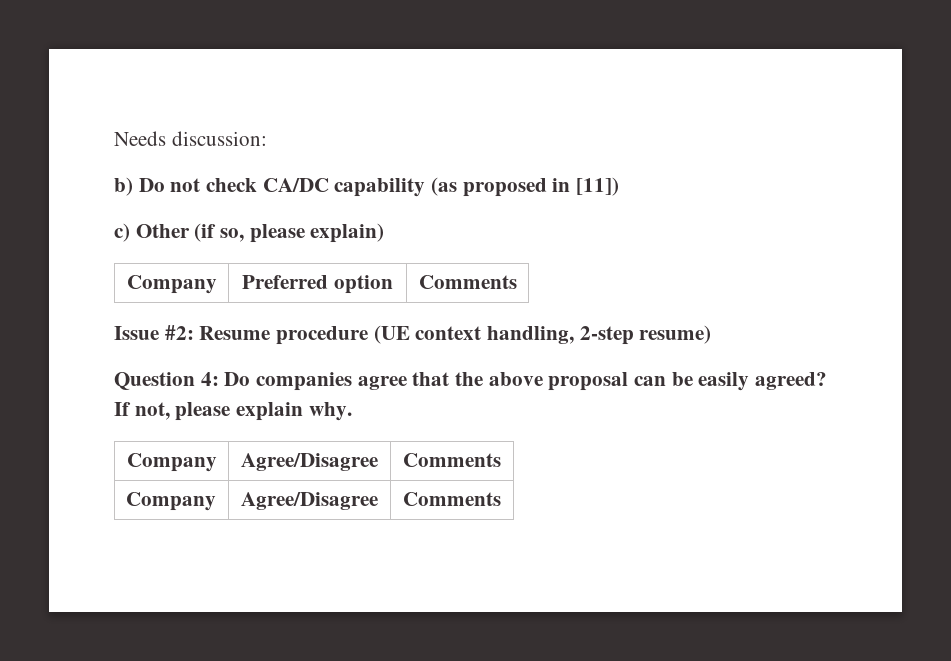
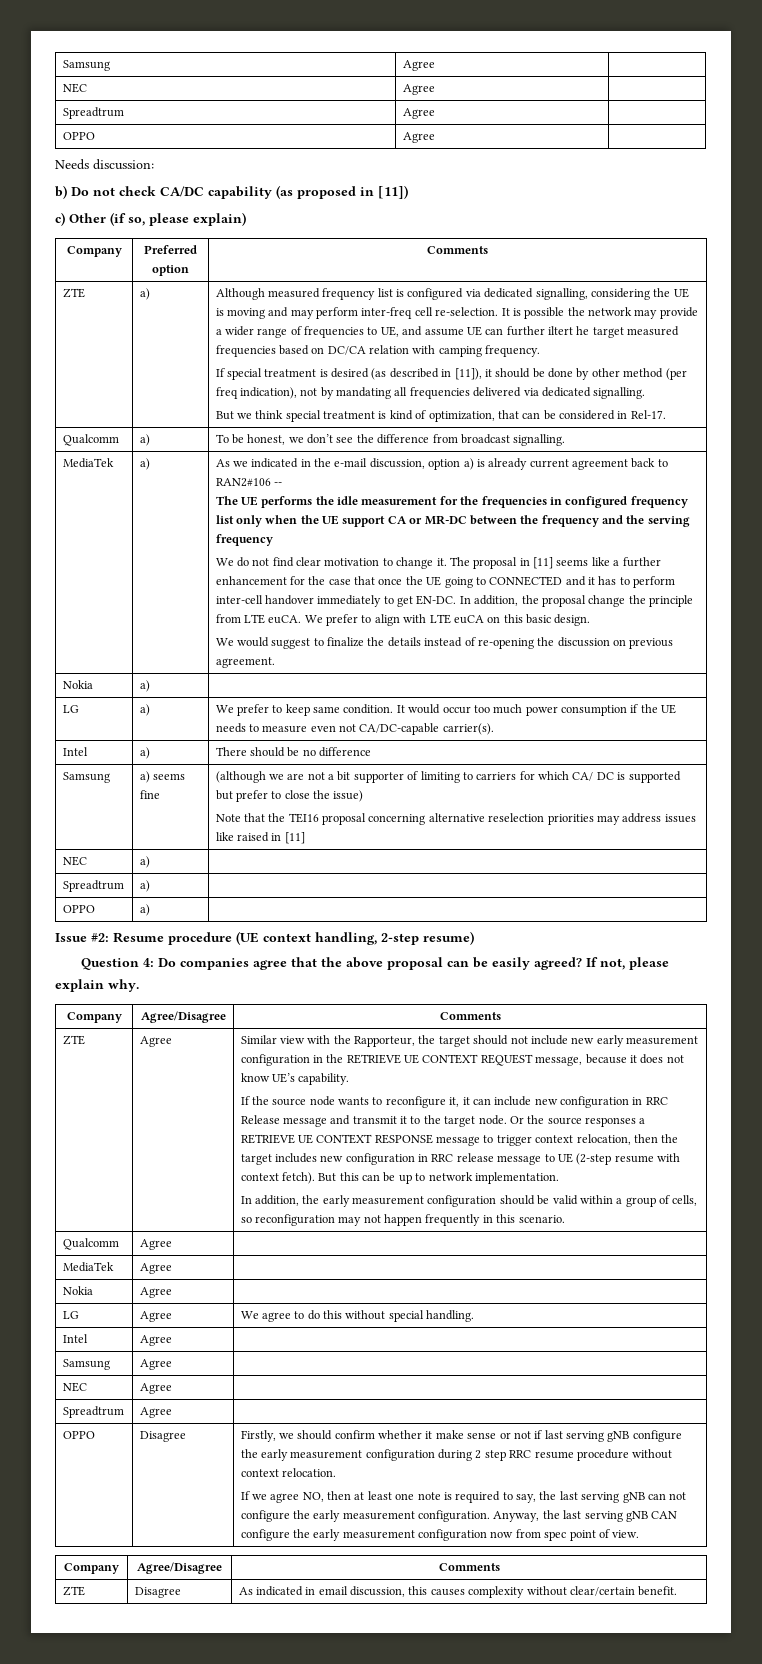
(114, 138) none -> [62,60,110,71] [402,60,435,71] [62,83,87,93] [402,84,435,95] [62,107,124,119] [402,108,435,119] [62,132,95,140] [402,132,435,143] Samsung | Agree | // NEC | Agree | // Spreadtrum | Agree | // OPPO | Agree | //
(517, 282) none -> [62,288,85,298] [139,288,150,300] [215,288,689,300] [215,307,698,319] [215,326,680,338] [215,345,541,357] [215,368,687,380] [215,387,646,399] [215,410,666,422] [62,434,119,446] [139,434,150,446] [215,434,566,446] [62,458,114,468] [139,458,150,470] [215,458,668,470] [215,478,282,487] [215,496,688,508] [215,515,690,527] [215,534,273,546] [215,557,661,569] [215,576,676,588] [215,595,694,607] [215,614,591,626] [215,637,674,649] [215,657,275,668] [62,680,93,689] [139,680,150,692] [62,705,79,713] [139,704,150,716] [215,704,677,716] [215,723,494,735] [62,747,88,756] [139,747,150,759] [215,747,372,757] [62,772,110,783] [139,771,185,783] [139,790,160,799] [215,771,681,783] [215,790,364,802] [215,813,696,825] [215,832,305,844] [62,856,87,866] [139,856,150,868] [62,880,124,892] [139,880,150,892] [62,905,95,913] [139,904,150,916] // ZTE | a) | Although measured frequency list is configured via dedicated signalling, considering the UE is moving and may perform inter-freq cell re-selection. It is possible the network may provide a wider range of frequencies to UE, and assume UE can further iltert he target measured frequencies based on DC/CA relation with camping frequency. // If special treatment is desired (as described in [11]), it should be done by other method (per freq indication), not by mandating all frequencies delivered via dedicated signalling. // But we think special treatment is kind of optimization, that can be considered in Rel-17. // Qualcomm | a) | To be honest, we don’t see the difference from broadcast signalling. // MediaTek | a) | As we indicated in the e-mail discussion, option a) is already current agreement back to RAN2#106 -- // The UE performs the idle measurement for the frequencies in configured frequency list only when the UE support CA or MR-DC between the frequency and the serving frequency // We do not find clear motivation to change it. The proposal in [11] seems like a further enhancement for the case that once the UE going to CONNECTED and it has to perform inter-cell handover immediately to get EN-DC. In addition, the proposal change the principle from LTE euCA. We prefer to align with LTE euCA on this basic design. // We would suggest to finalize the details instead of re-opening the discussion on previous agreement. // Nokia | a) | // LG | a) | We prefer to keep same condition. It would occur too much power consumption if the UE needs to measure even not CA/DC-capable carrier(s). // Intel | a) | There should be no difference // Samsung | a) seems fine | (although we are not a bit supporter of limiting to carriers for which CA/ DC is supported but prefer to close the issue) // Note that the TEI16 proposal concerning alternative reselection priorities may address issues like raised in [11] // NEC | a) | // Spreadtrum | a) | // OPPO | a) |
[125,492,216,511] [241,492,378,510] [403,492,501,506] Company | Agree/Disagree | Comments -> [62,1035,85,1045] [139,1036,172,1047] [240,1035,699,1047] [240,1054,684,1066] [240,1073,350,1085] [240,1096,668,1108] [240,1115,646,1127] [240,1134,679,1146] [240,1153,681,1165] [240,1172,559,1184] [240,1195,698,1207] [240,1214,565,1226] [62,1238,119,1250] [139,1239,172,1250] [62,1262,114,1272] [139,1263,172,1274] [62,1286,93,1295] [139,1287,172,1298] [62,1311,79,1319] [139,1311,172,1322] [240,1310,475,1322] [62,1334,88,1343] [139,1335,172,1346] [62,1359,110,1370] [139,1359,172,1370] [62,1382,87,1392] [139,1383,172,1394] [62,1406,124,1418] [139,1407,172,1418] [62,1431,95,1439] [139,1431,186,1442] [240,1430,682,1442] [240,1449,673,1461] [240,1468,336,1477] [240,1491,687,1503] [240,1510,678,1522] [240,1529,640,1541] [64,1563,119,1574] [137,1562,222,1574] [438,1563,500,1571] [62,1586,85,1596] [134,1587,181,1598] [238,1586,678,1598] ZTE | Agree | Similar view with the Rapporteur, the target should not include new early measurement configuration in the RETRIEVE UE CONTEXT REQUEST message, because it does not know UE’s capability. // If the source node wants to reconfigure it, it can include new configuration in RRC Release message and transmit it to the target node. Or the source responses a RETRIEVE UE CONTEXT RESPONSE message to trigger context relocation, then the target includes new configuration in RRC release message to UE (2-step resume with context fetch). But this can be up to network implementation. // In addition, the early measurement configuration should be valid within a group of cells, so reconfiguration may not happen frequently in this scenario. // Qualcomm | Agree | // MediaTek | Agree | // Nokia | Agree | // LG | Agree | We agree to do this without special handling. // Intel | Agree | // Samsung | Agree | // NEC | Agree | // Spreadtrum | Agree | // OPPO | Disagree | Firstly, we should confirm whether it make sense or not if last serving gNB configure the early measurement configuration during 2 step RRC resume procedure without context relocation. // If we agree NO, then at least one note is required to say, the last serving gNB can not configure the early measurement configuration. Anyway, the last serving gNB CAN configure the early measurement configuration now from spec point of view. // Company | Agree/Disagree | Comments // ZTE | Disagree | As indicated in email discussion, this causes complexity without clear/certain benefit.

